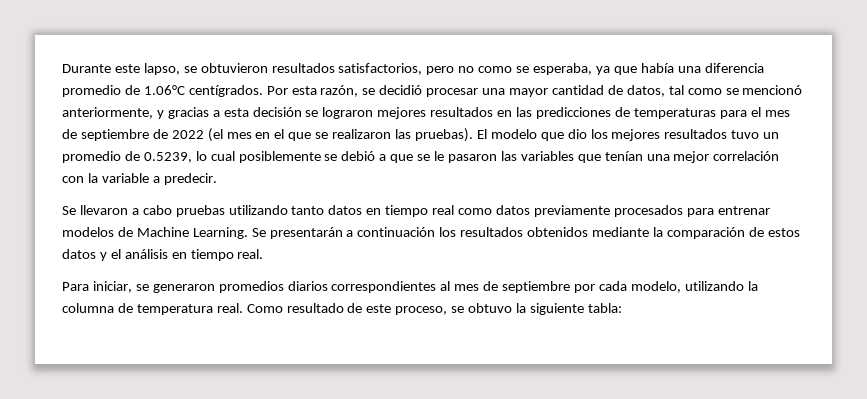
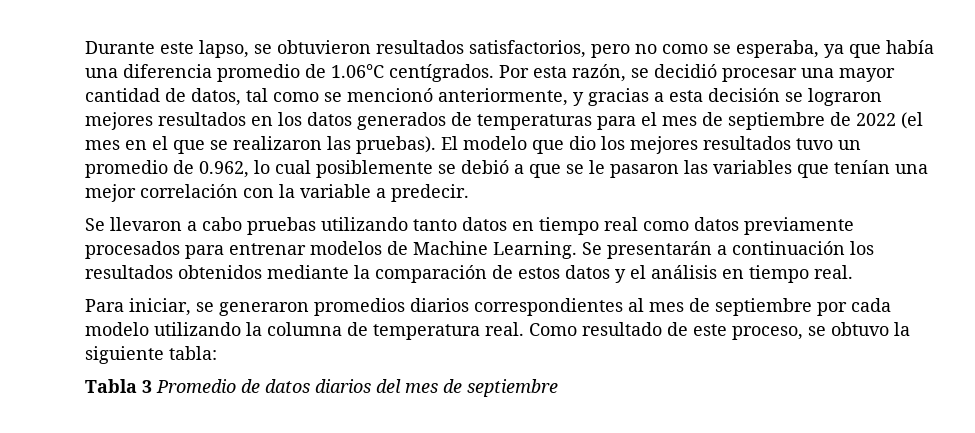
[516,107,611,119] las predicciones -> [278,112,446,130] los datos generados
[143,152,192,163] 0.5239, -> [199,161,249,178] 0.962,
[630,281,681,293] modelo, -> [85,322,149,336] modelo
(622, 308) none -> [85,379,558,397] // Tabla 3 Promedio de datos diarios del mes de septiembre

